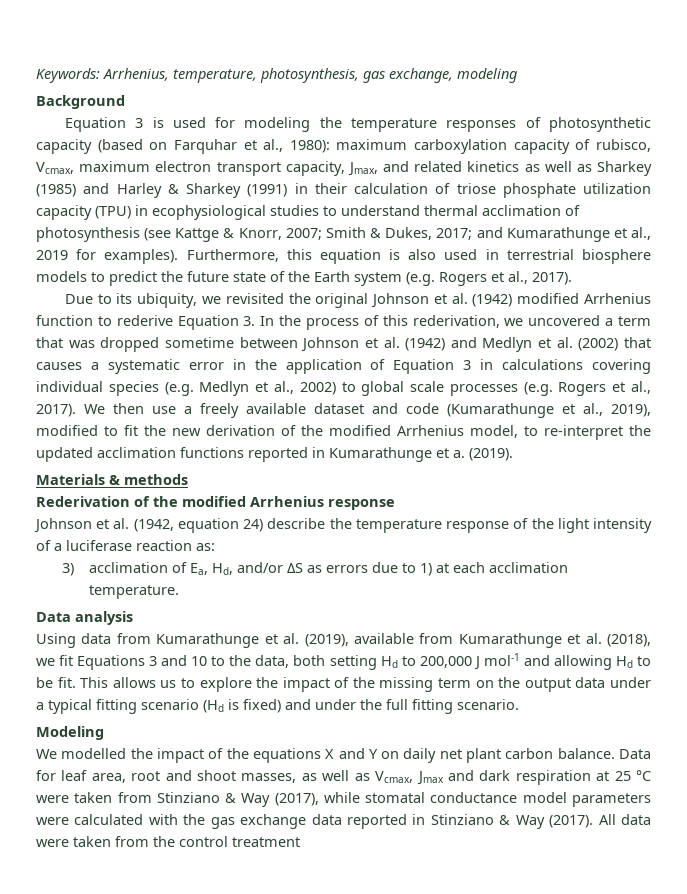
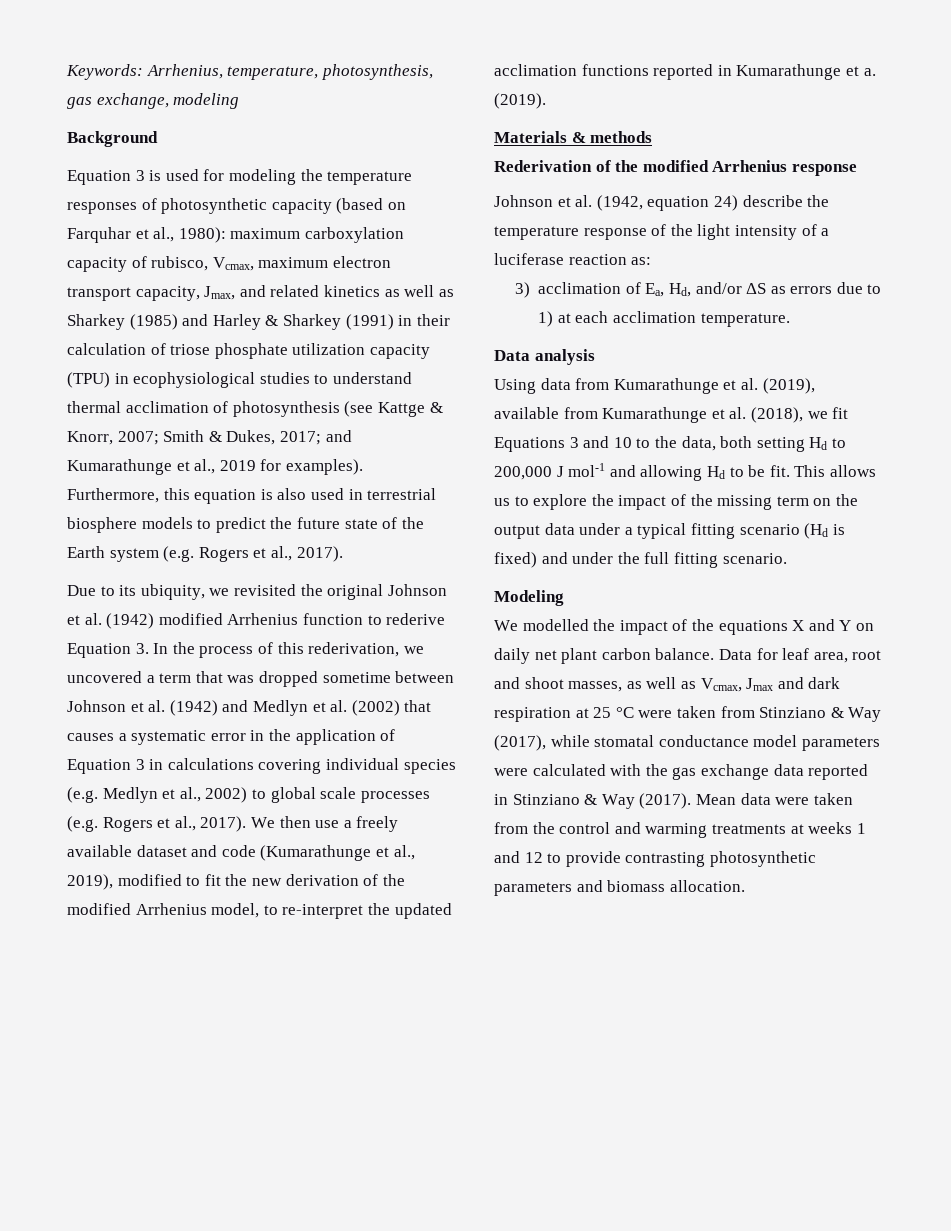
[598,814,616,825] All -> [695,794,736,805] Mean
[232,837,300,847] treatment -> [614,822,866,838] [494,851,816,867] [494,880,745,896] and warming treatments at weeks 1 and 12 to provide contrasting photosynthetic parameters and biomass allocation.

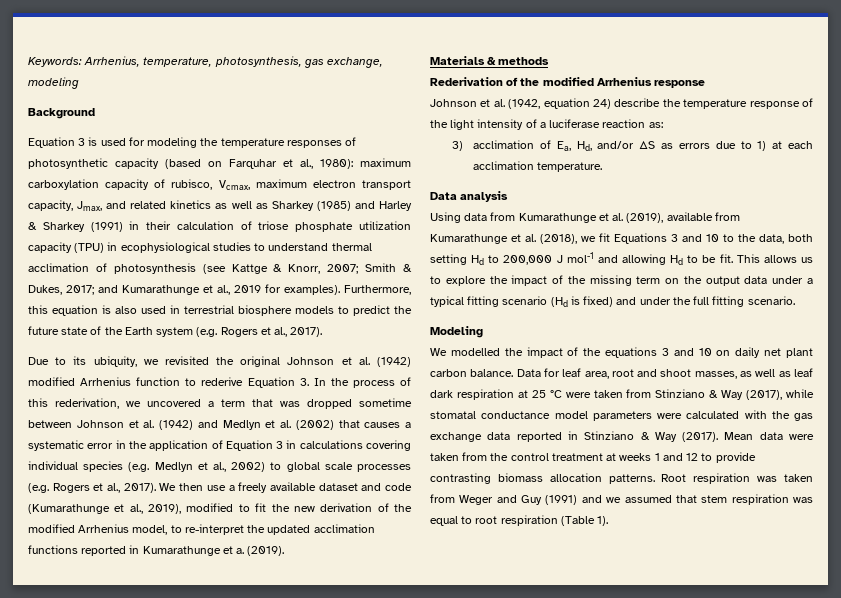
[792,619,852,631] X and Y -> [661,348,712,356] 3 and 10
[700,677,804,692] Vcmax, Jmax and -> [794,368,814,377] leaf
[614,822,786,838] and warming treatments -> [551,453,603,461] treatment
[709,851,816,867] [494,880,745,896] photosynthetic parameters and biomass allocation. -> [497,473,813,484] [430,494,813,505] [430,515,609,526] biomass allocation patterns. Root respiration was taken from Weger and Guy (1991) and we assumed that stem respiration was equal to root respiration (Table 1).

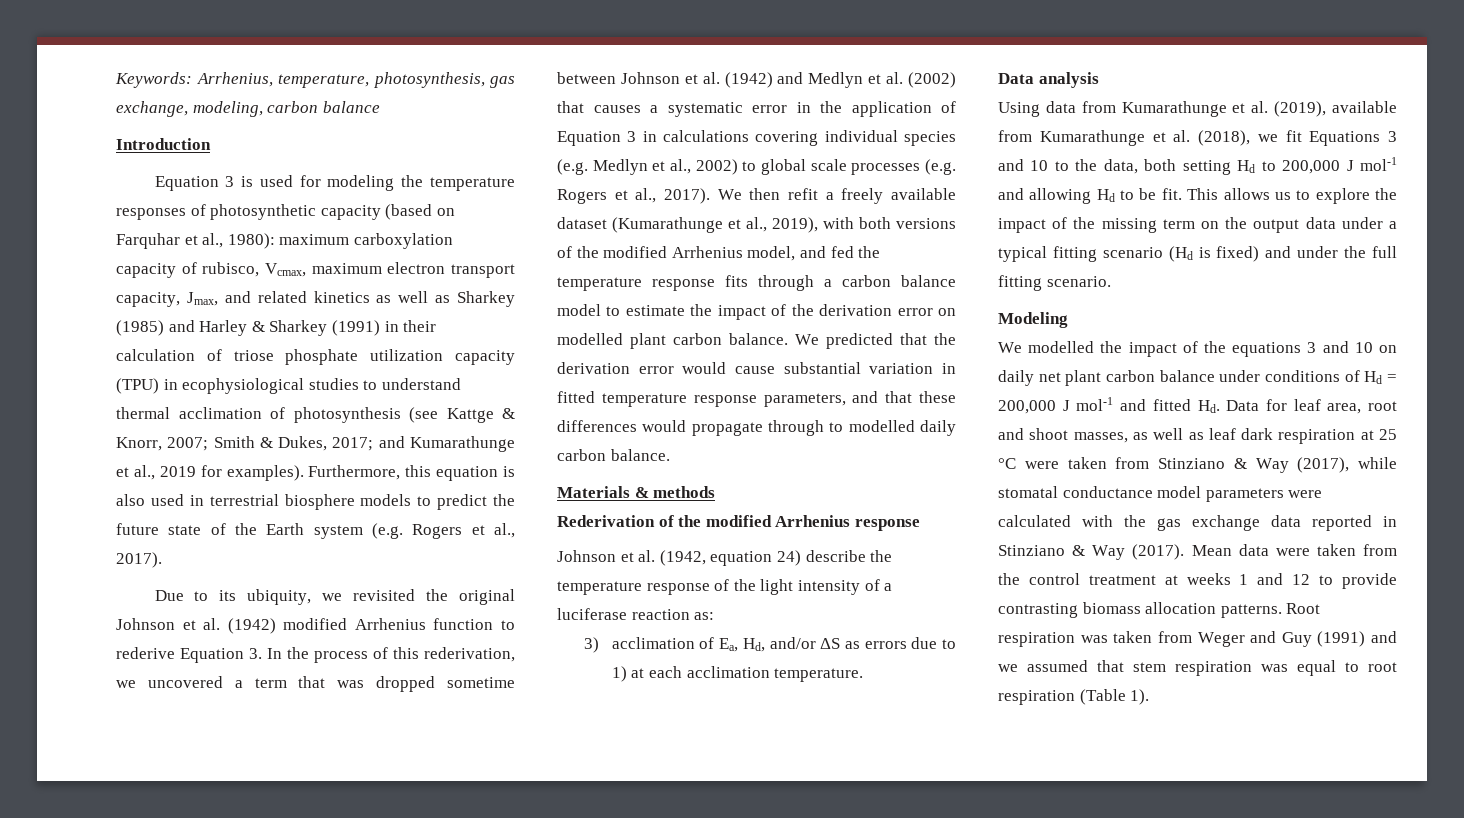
[28,77,79,89] [28,108,95,119] modeling // Background -> [192,101,380,117] [116,138,211,150] modeling, carbon balance // Introduction
[206,485,226,491] use -> [788,188,818,200] refit
[361,483,412,491] and code -> (607, 223) none
[186,503,373,512] modified to fit the new derivation -> [823,217,956,229] with both versions
[170,524,375,535] [28,545,285,556] to re-interpret the updated acclimation functions reported in Kumarathunge et a. (2019). -> [799,246,881,258] [557,275,956,291] [557,304,957,320] [557,333,956,349] [557,362,956,374] [557,391,956,407] [557,420,956,436] [557,449,670,461] and fed the temperature response fits through a carbon balance model to estimate the impact of the derivation error on modelled plant carbon balance. We predicted that the derivation error would cause substantial variation in fitted temperature response parameters, and that these differences would propagate through to modelled daily carbon balance.
[470,369,514,377] balance. -> [1159,370,1397,384] [998,397,1220,414] balance under conditions of Hd = 200,000 J mol-1 and fitted Hd.

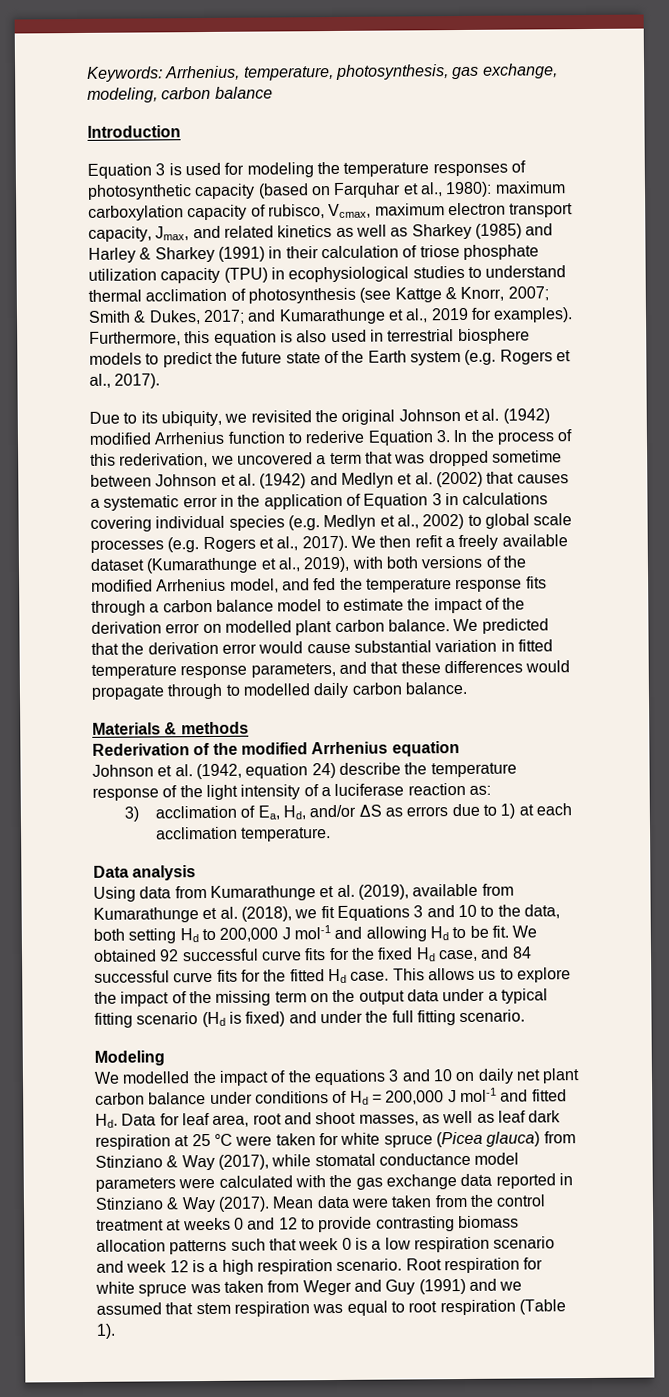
[854,519,920,531] response -> [391,741,460,757] equation
(1182, 194) none -> [512,925,538,938] [93,946,532,962] [94,968,390,984] We obtained 92 successful curve fits for the fixed Hd case, and 84 successful curve fits for the fitted Hd case.
(1107, 463) none -> [318,1131,541,1148] for white spruce (Picea glauca)
[1239,574,1249,585] 1 -> [233,1217,244,1230] 0
[1220,603,1321,618] [998,632,1075,647] patterns. Root respiration -> [169,1236,556,1255] [96,1257,544,1275] [95,1281,188,1297] patterns such that week 0 is a low respiration scenario and week 12 is a high respiration scenario. Root respiration for white spruce

